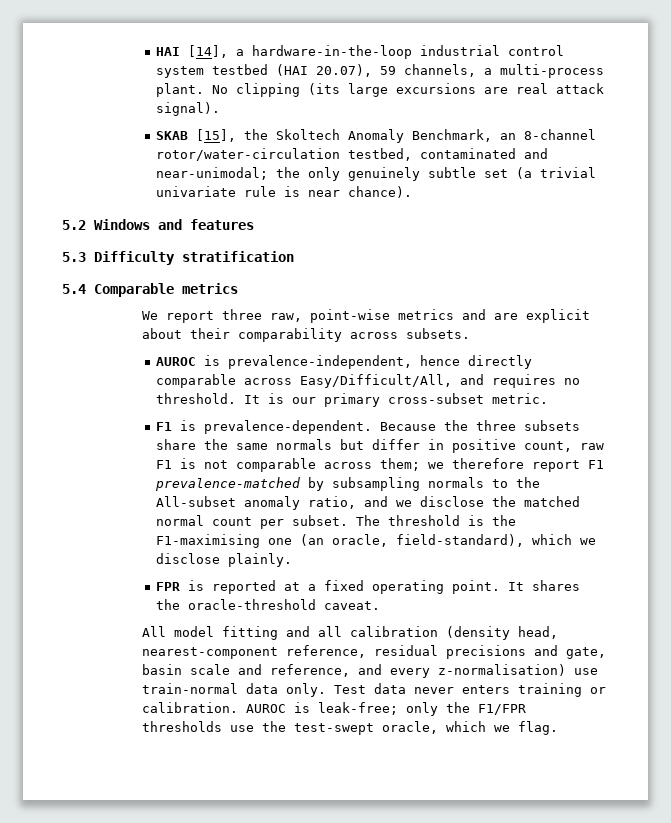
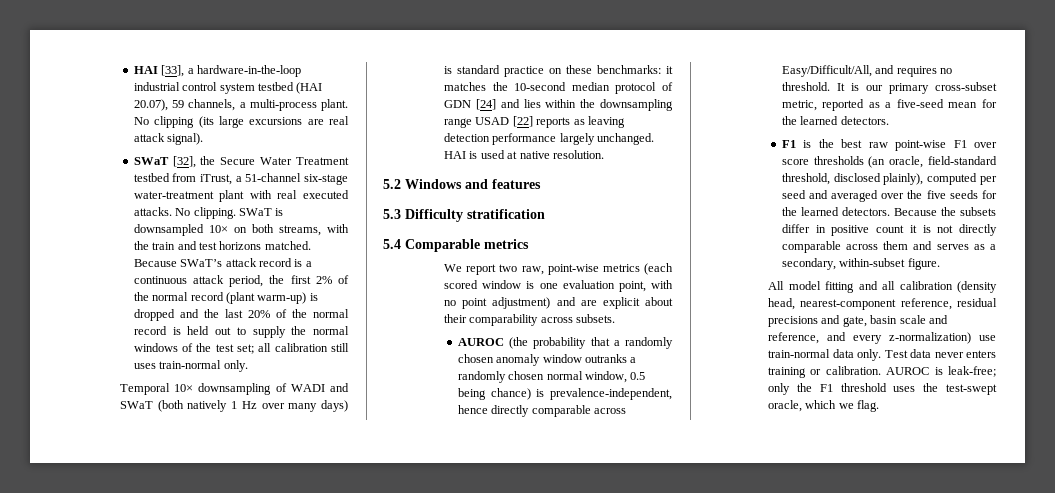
[156,45,229,58] HAI [14], -> [133,65,185,77] HAI [33],
[156,129,597,143] [156,148,549,161] [156,167,597,181] [156,186,413,198] SKAB [15], the Skoltech Anomaly Benchmark, an 8-channel rotor/water-circulation testbed, contaminated and near-unimodal; the only genuinely subtle set (a trivial univariate rule is near chance). -> [133,156,349,168] [133,173,348,185] [133,190,349,202] [133,207,284,219] [133,224,349,236] [133,241,311,250] [133,258,312,267] [133,275,349,287] [133,292,318,304] [133,309,349,321] [133,326,349,338] [133,343,349,354] [133,360,248,372] [120,383,349,395] [120,400,348,412] [444,65,673,77] [444,82,673,94] [444,99,673,111] [444,116,625,128] [444,133,655,145] [444,150,604,159] SWaT [32], the Secure Water Treatment testbed from iTrust, a 51-channel six-stage water-treatment plant with real executed attacks. No clipping. SWaT is downsampled 10× on both streams, with the train and test horizons matched. Because SWaT’s attack record is a continuous attack period, the first 2% of the normal record (plant warm-up) is dropped and the last 20% of the normal record is held out to supply the normal windows of the test set; all calibration still uses train-normal only. // Temporal 10× downsampling of WADI and SWaT (both natively 1 Hz over many days) is standard practice on these benchmarks: it matches the 10-second median protocol of GDN [24] and lies within the downsampling range USAD [22] reports as leaving detection performance largely unchanged. HAI is used at native resolution.
[222,309,263,320] three -> [499,264,518,272] two
(455, 314) none -> [644,263,673,275] [444,280,673,292] [444,297,551,309] (each scored window is one evaluation point, with no point adjustment)
(197, 361) none -> [509,337,673,349] [457,354,637,366] [457,371,646,383] [457,388,531,400] (the probability that a randomly chosen anomaly window outranks a randomly chosen normal window, 0.5 being chance)
[492,393,549,404] [156,420,581,434] [156,439,605,453] [156,460,173,469] metric. // F1 is prevalence-dependent. Because the three subsets share the same normals but differ in positive count, raw F1 -> [781,99,997,111] [781,116,889,125] [781,139,997,151] [781,156,997,168] [781,173,997,185] [781,190,997,202] [781,207,996,216] [781,224,917,236] metric, reported as a five-seed mean for the learned detectors. // F1 is the best raw point-wise F1 over score thresholds (an oracle, field-standard threshold, disclosed plainly), computed per seed and averaged over the five seeds for the learned detectors. Because the subsets differ in positive count it
[236,458,605,472] [155,477,541,491] [156,496,581,510] [156,515,517,529] [156,534,597,548] [156,553,293,567] [156,580,581,594] [156,599,381,610] comparable across them; we therefore report F1 prevalence-matched by subsampling normals to the All-subset anomaly ratio, and we disclose the matched normal count per subset. The threshold is the F1-maximising one (an oracle, field-standard), which we disclose plainly. // FPR is reported at a fixed operating point. It shares the oracle-threshold caveat. -> [959,224,997,236] [781,241,996,253] [781,258,940,270] directly comparable across them and serves as a secondary, within-subset figure.
[438,664,567,676] z-normalisation) -> [889,332,972,344] z-normalization)
[478,704,527,715] [142,721,255,732] F1/FPR thresholds use -> [819,383,916,392] F1 threshold uses

